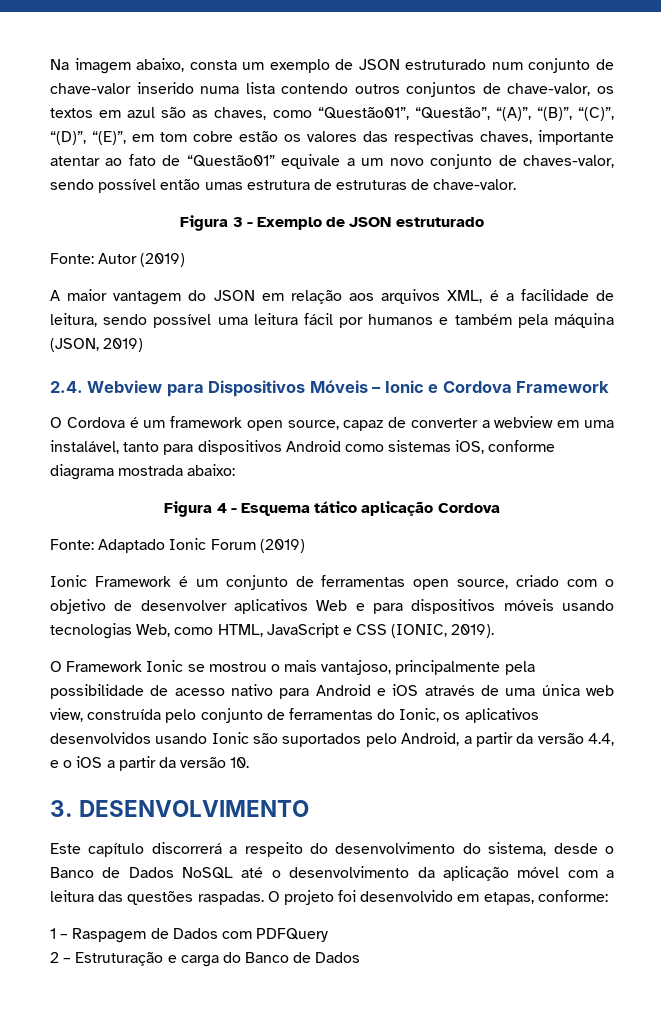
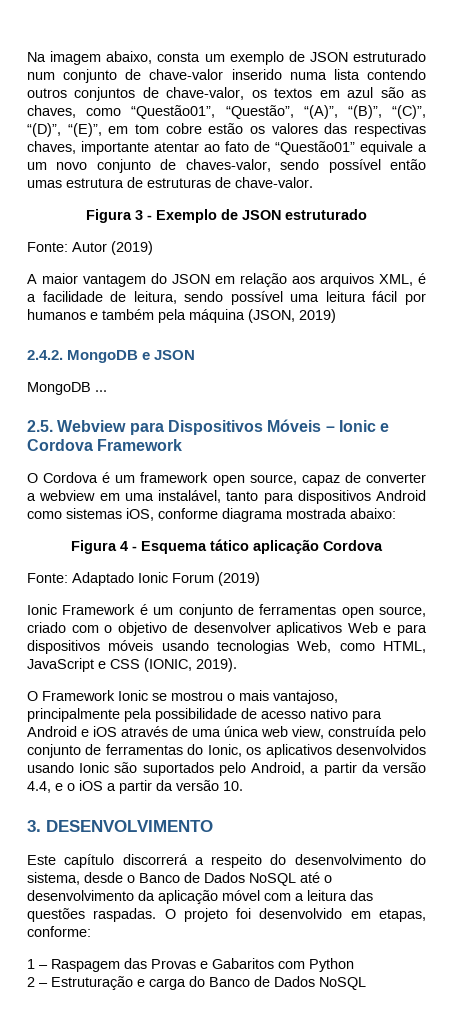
[50,381,83,393] 2.4. -> [27,350,196,363] [27,382,107,395] [27,420,53,432] 2.4.2. MongoDB e JSON // MongoDB ... // 2.5.
[150,928,329,942] de Dados com PDFQuery -> [124,958,354,972] das Provas e Gabaritos com Python
(361, 957) none -> [319,977,366,990] NoSQL

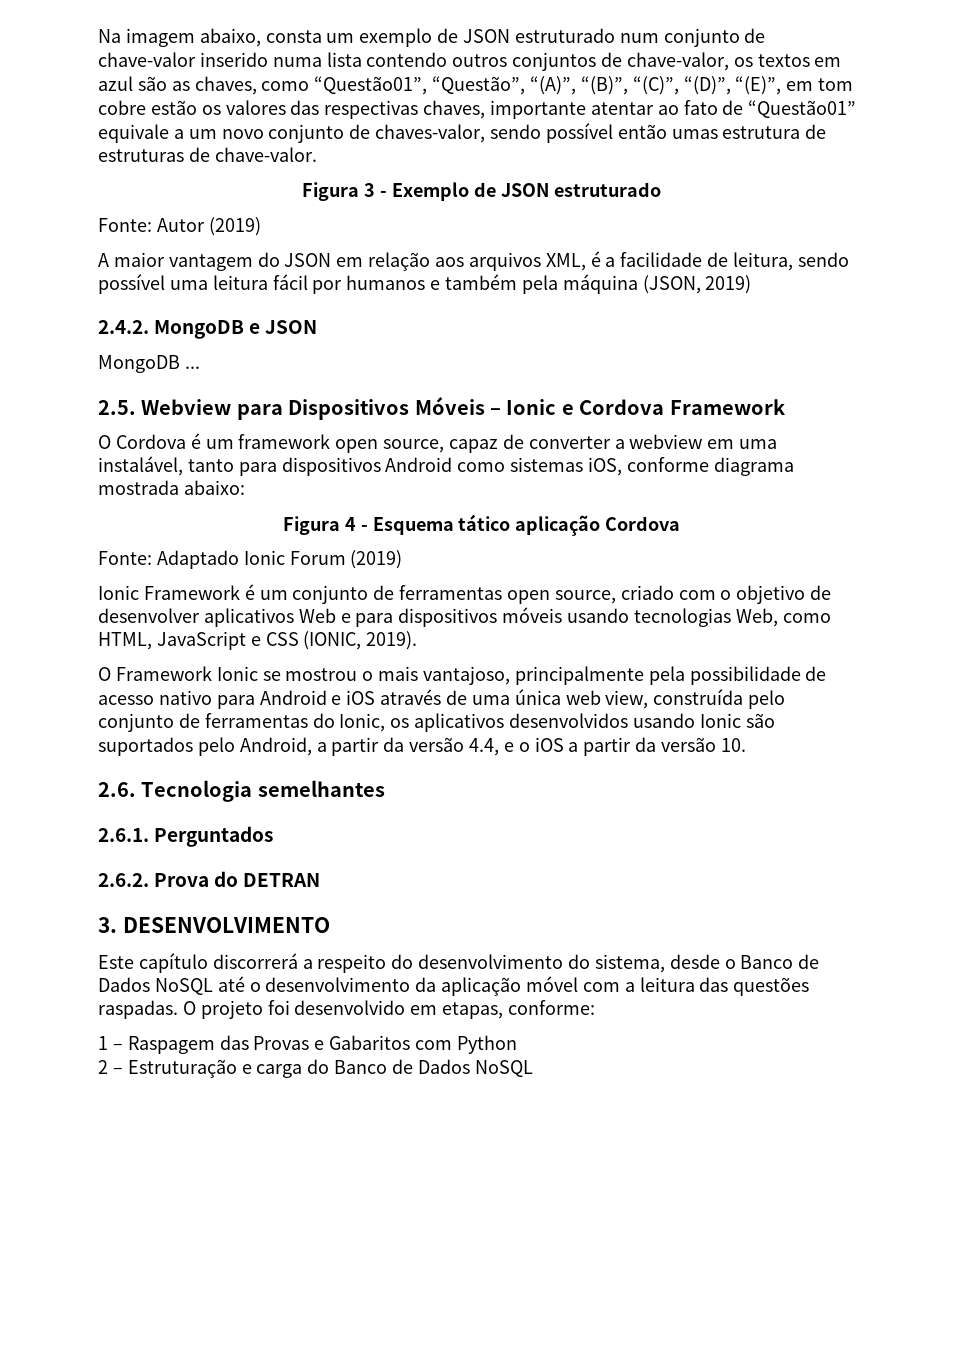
(243, 786) none -> [98,780,385,802] [98,826,274,847] [98,871,321,887] // 2.6. Tecnologia semelhantes // 2.6.1. Perguntados // 2.6.2. Prova do DETRAN

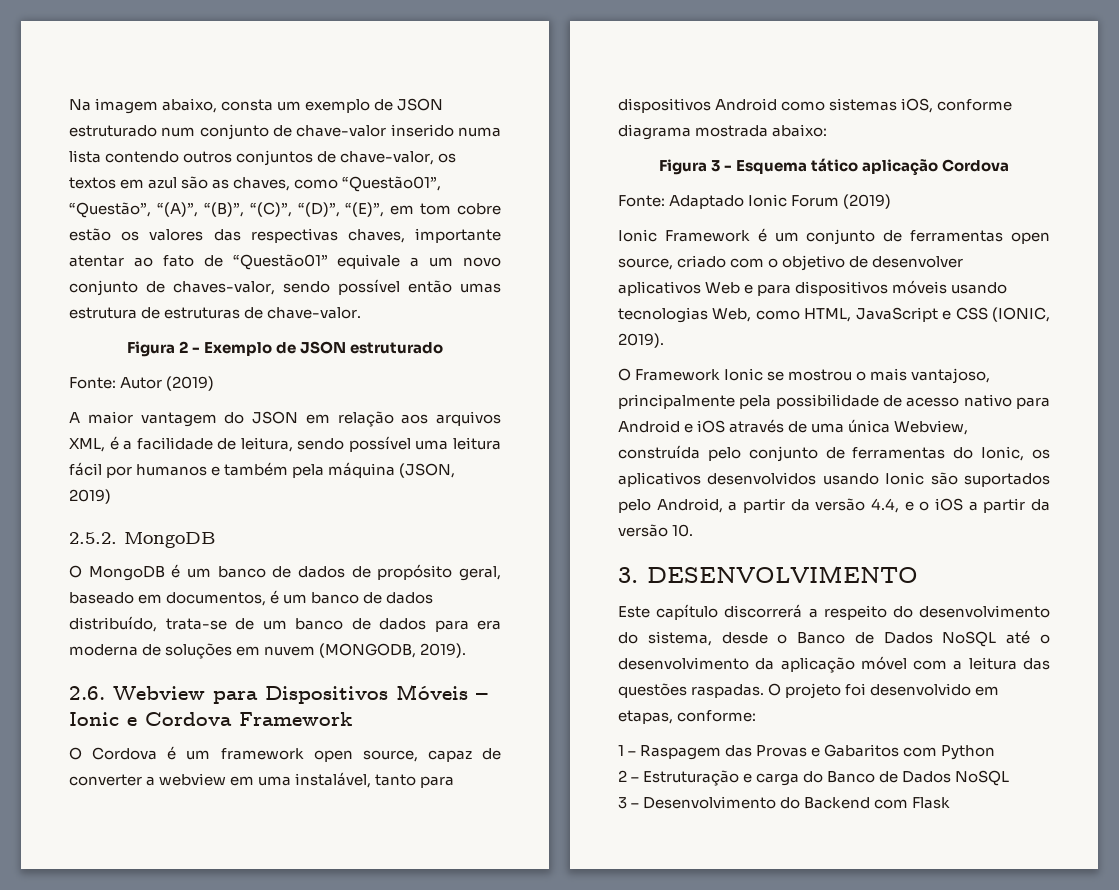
[364,183,376,197] 3 -> [178,341,188,353] 2
[98,320,318,339] [98,355,200,373] [98,400,136,415] 2.4.2. MongoDB e JSON // MongoDB ... // 2.5. -> [69,532,216,548] [69,564,502,581] [69,590,434,606] [69,616,501,632] [69,643,467,659] [69,686,105,700] 2.5.2. MongoDB // O MongoDB é um banco de dados de propósito geral, baseado em documentos, é um banco de dados distribuído, trata-se de um banco de dados para era moderna de soluções em nuvem (MONGODB, 2019). // 2.6.
[344,517,356,531] 4 -> [710,160,720,172] 3
[565,690,649,709] web view, -> [894,420,969,435] Webview,
[98,780,385,802] [98,826,274,847] [98,871,321,887] // 2.6. Tecnologia semelhantes // 2.6.1. Perguntados // 2.6.2. Prova do DETRAN -> (694, 530) none
(533, 1068) none -> [618,796,951,809] // 3 – Desenvolvimento do Backend com Flask

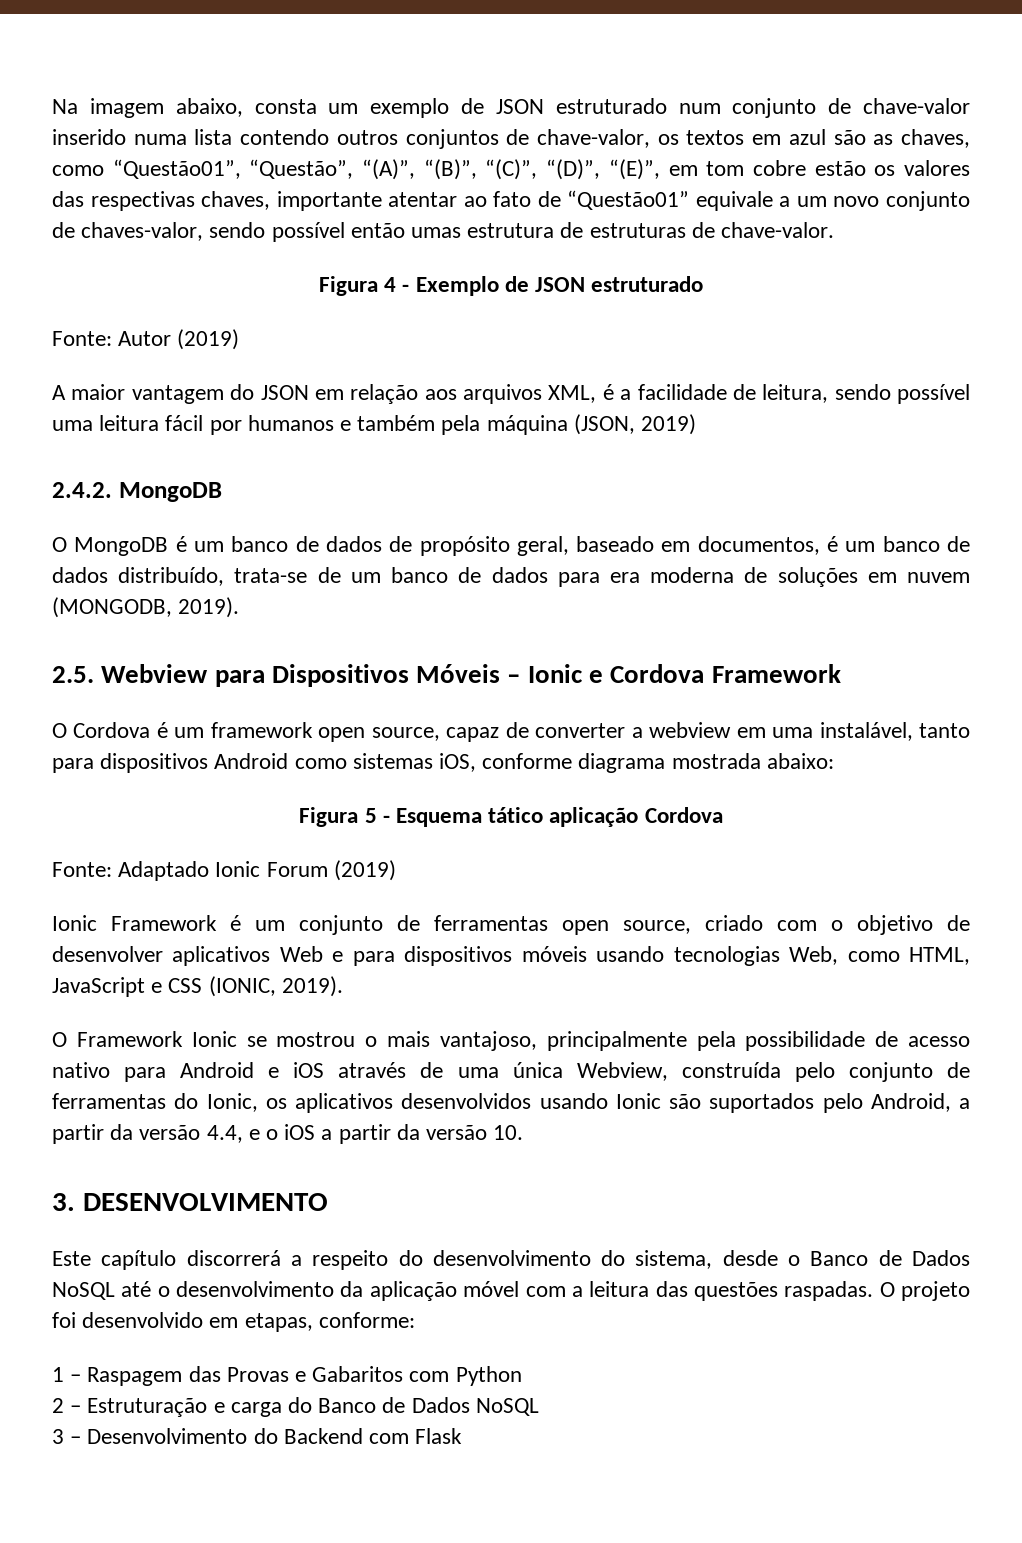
[178,341,188,353] 2 -> [384,277,397,292] 4
[69,532,117,544] 2.5.2. -> [52,482,112,498] 2.4.2.
[69,686,105,700] 2.6. -> [52,666,94,683] 2.5.
[710,160,720,172] 3 -> [364,808,377,823] 5

